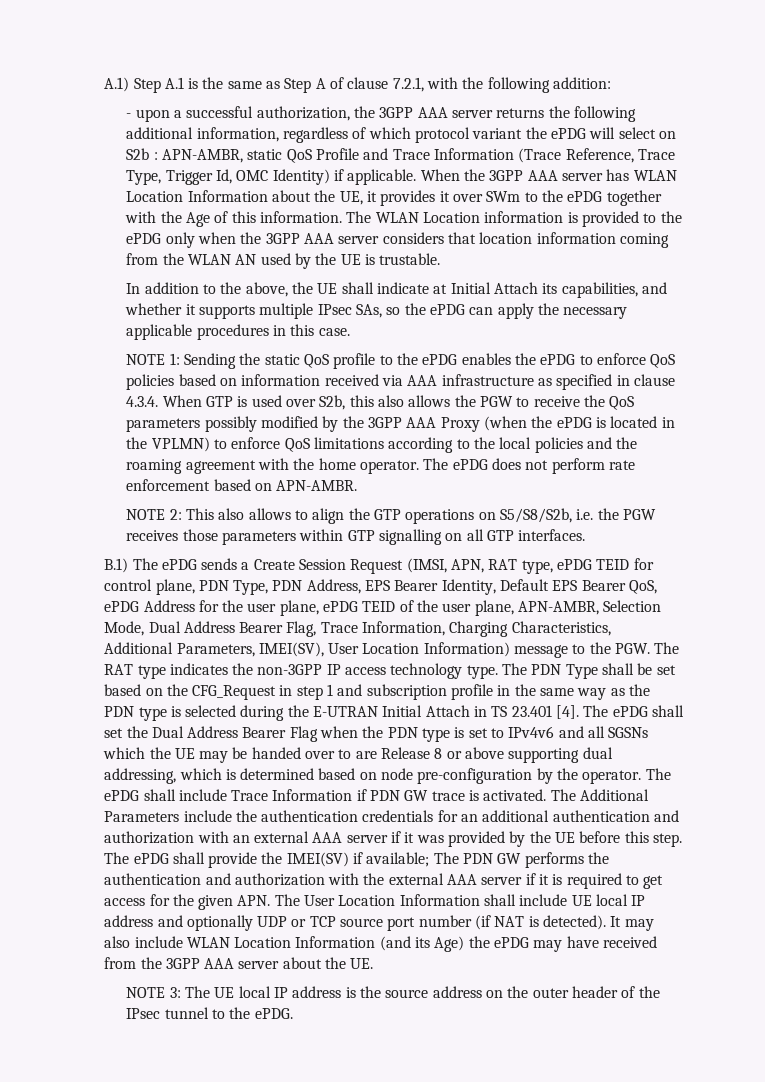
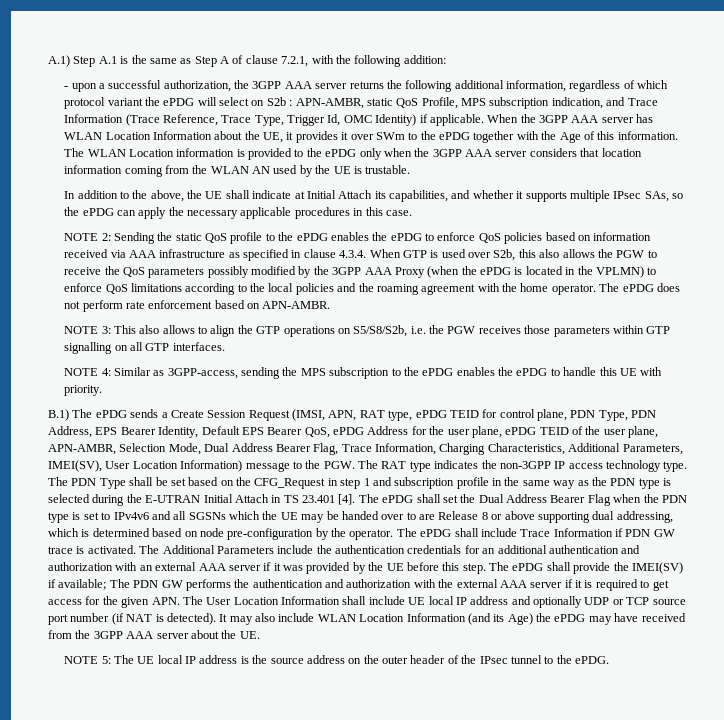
[315,148,359,160] Profile -> [421,97,603,109] Profile, MPS subscription indication,
[169,353,180,365] 1: -> [101,233,111,241] 2:
[169,509,182,520] 2: -> [101,326,111,334] 3:
(586, 535) none -> [64,367,663,379] [64,385,103,396] // NOTE 4: Similar as 3GPP-access, sending the MPS subscription to the ePDG enables the ePDG to handle this UE with priority.
[169,987,181,998] 3: -> [101,656,111,664] 5:

